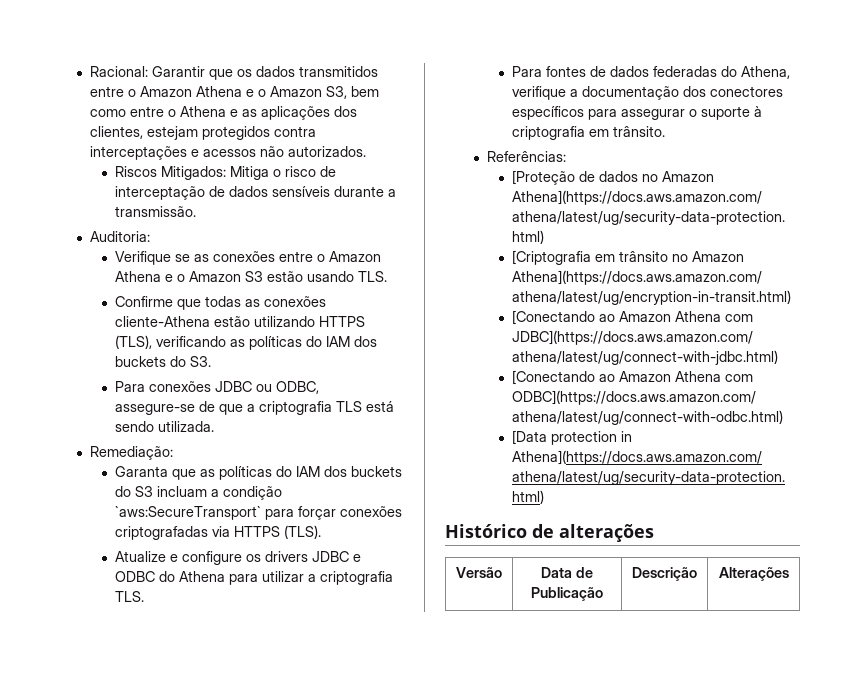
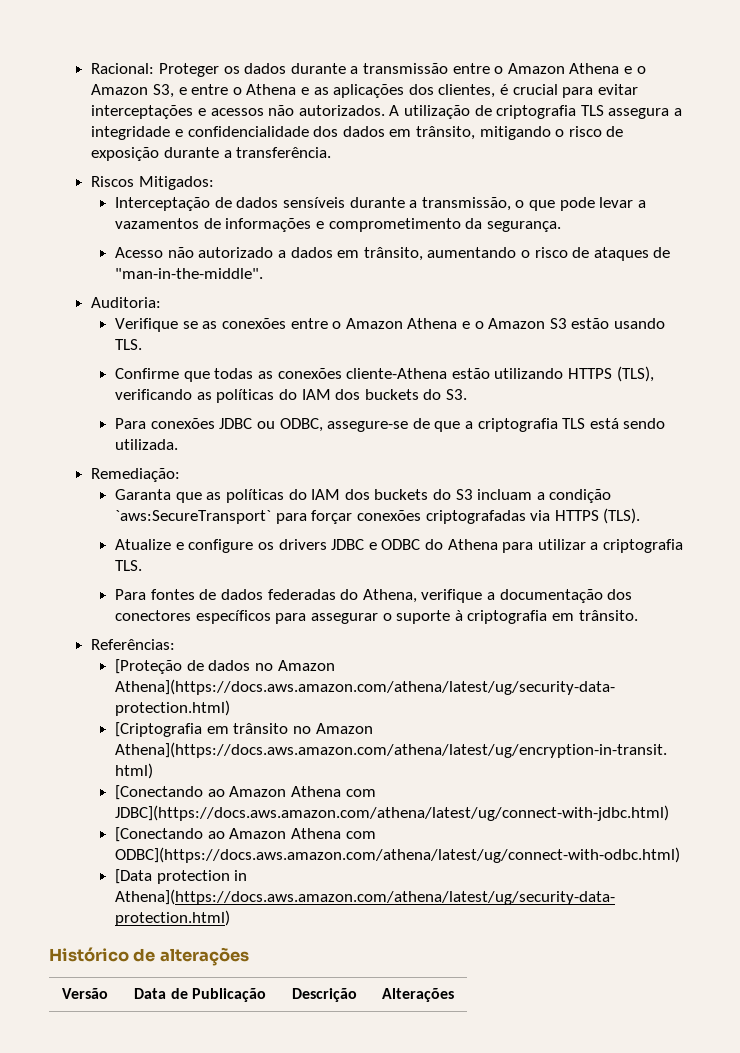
[151,66,378,80] Garantir que os dados transmitidos -> [159,63,449,77] Proteger os dados durante a transmissão
[350,86,379,97] [89,109,126,117] bem como -> [178,87,187,95] e
[146,126,316,140] estejam protegidos contra -> [499,84,638,98] é crucial para evitar
[115,166,337,180] [115,186,206,200] // Riscos Mitigados: Mitiga o risco de interceptação -> [389,105,682,119] [91,126,624,140] [91,147,332,161] [91,176,215,190] [115,197,211,211] A utilização de criptografia TLS assegura a integridade e confidencialidade dos dados em trânsito, mitigando o risco de exposição durante a transferência. // Riscos Mitigados: // Interceptação
[115,206,197,217] transmissão. -> [421,197,646,211] [115,218,561,232] [115,247,671,261] [115,268,264,279] transmissão, o que pode levar a vazamentos de informações e comprometimento da segurança. // Acesso não autorizado a dados em trânsito, aumentando o risco de ataques de "man-in-the-middle".

